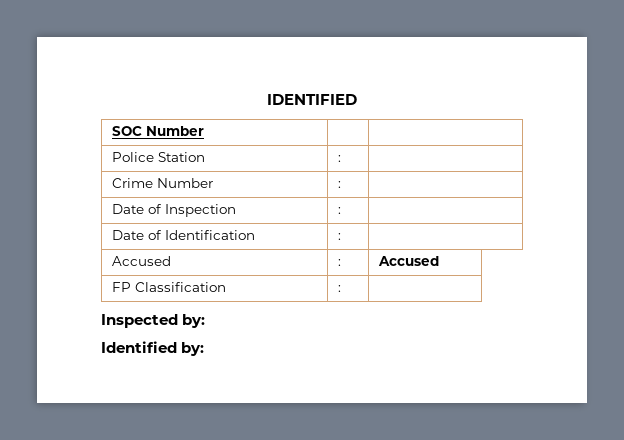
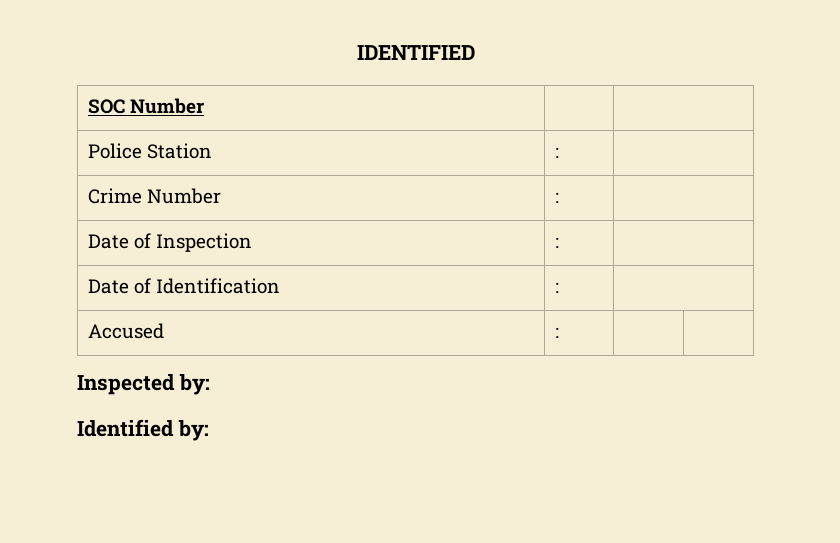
[378,256,440,266] [112,282,227,292] [338,285,342,292] Accused // FP Classification | : -> (559, 332) none

